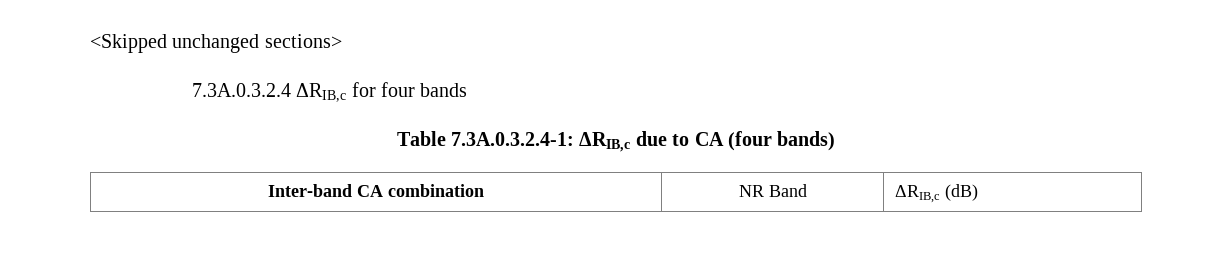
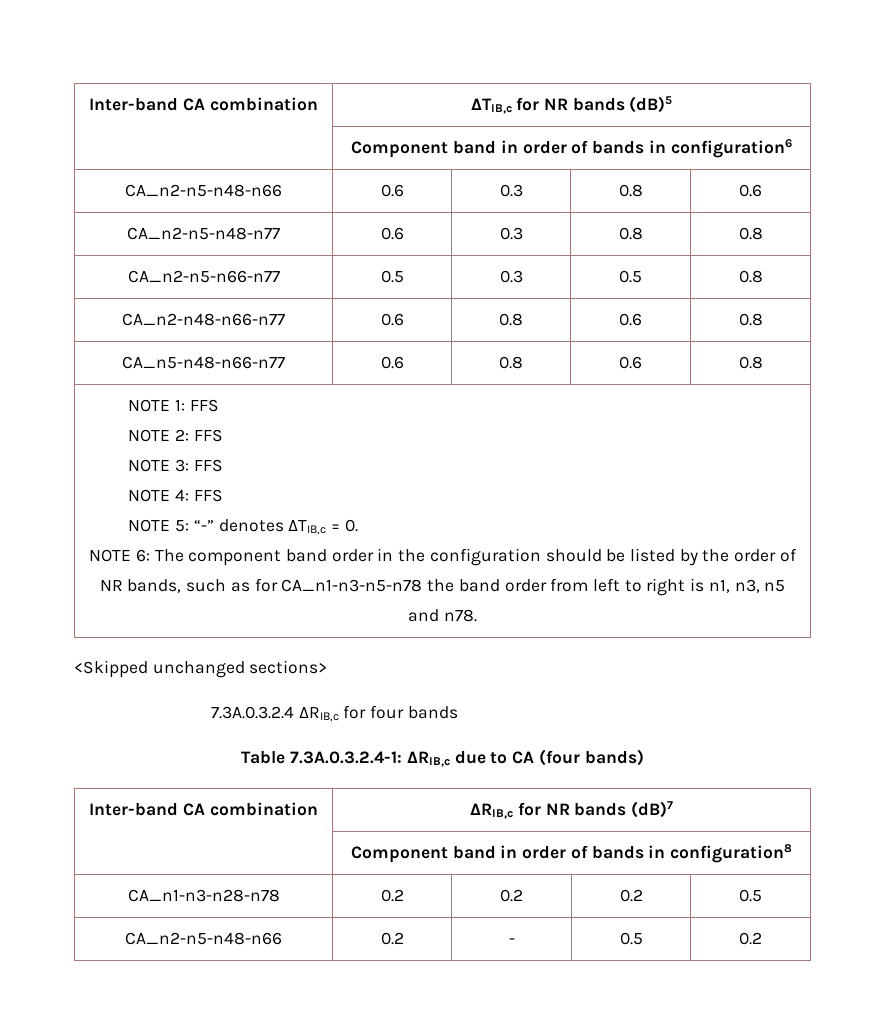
(90, 43) none -> [89,97,318,111] [470,96,673,114] [351,139,792,158] [125,184,282,197] [380,184,404,197] [499,184,523,197] [618,184,643,197] [739,184,762,197] [127,227,280,240] [380,227,404,240] [499,227,523,240] [618,227,643,240] [738,227,763,240] [127,270,280,283] [380,270,404,283] [499,270,523,283] [619,270,642,283] [738,270,763,283] [122,313,285,326] [380,313,404,326] [499,313,523,326] [619,313,642,326] [738,313,763,326] [122,356,285,369] [380,356,404,369] [499,356,523,369] [619,356,642,369] [738,356,763,369] [128,399,219,412] [128,429,223,442] [128,459,223,472] [128,489,223,502] [128,519,358,535] [89,548,797,566] [99,578,786,596] [408,609,477,622] Inter-band CA combination | ΔTIB,c for NR bands (dB)5 // | Component band in order of bands in configuration6 // CA_n2-n5-n48-n66 | 0.6 | 0.3 | 0.8 | 0.6 // CA_n2-n5-n48-n77 | 0.6 | 0.3 | 0.8 | 0.8 // CA_n2-n5-n66-n77 | 0.5 | 0.3 | 0.5 | 0.8 // CA_n2-n48-n66-n77 | 0.6 | 0.8 | 0.6 | 0.8 // CA_n5-n48-n66-n77 | 0.6 | 0.8 | 0.6 | 0.8 // NOTE 1: FFS // NOTE 2: FFS // NOTE 3: FFS // NOTE 4: FFS // NOTE 5: “-” denotes ΔTIB,c = 0. // NOTE 6: The component band order in the configuration should be listed by the order of NR bands, such as for CA_n1-n3-n5-n78 the band order from left to right is n1, n3, n5 and n78. //
[738,184,807,197] [895,184,979,203] NR Band | ΔRIB,c (dB) -> [470,801,673,819] [350,844,793,863] [127,889,280,902] [380,889,404,902] [500,889,523,902] [619,889,643,902] [739,889,762,902] [125,932,282,945] [380,932,404,945] [508,938,515,944] [619,932,643,945] [739,932,762,945] ΔRIB,c for NR bands (dB)7 // | Component band in order of bands in configuration8 // CA_n1-n3-n28-n78 | 0.2 | 0.2 | 0.2 | 0.5 // CA_n2-n5-n48-n66 | 0.2 | - | 0.5 | 0.2

